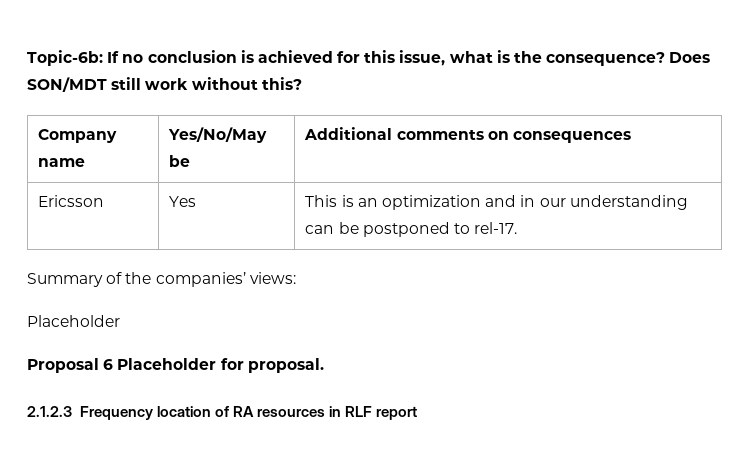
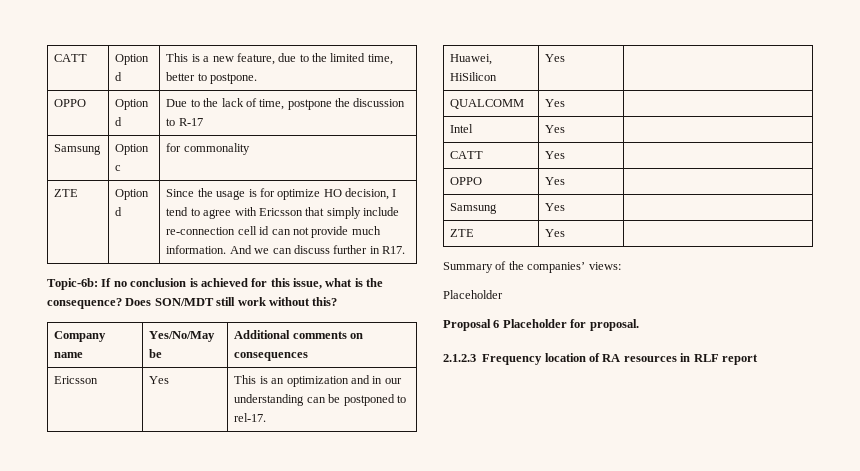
(27, 58) none -> [54,54,88,62] [115,54,150,65] [115,72,123,81] [166,53,393,65] [166,72,258,84] [54,99,87,107] [115,99,150,110] [115,117,123,126] [166,98,406,110] [166,118,203,126] [54,144,102,155] [115,144,150,155] [115,165,122,171] [166,143,250,155] [54,189,79,197] [115,189,150,200] [115,207,123,216] [166,188,397,200] [166,207,400,219] [166,226,381,238] [166,245,406,254] CATT | Option d | This is a new feature, due to the limited time, better to postpone. // OPPO | Option d | Due to the lack of time, postpone the discussion to R-17 // Samsung | Option c | for commonality // ZTE | Option d | Since the usage is for optimize HO decision, I tend to agree with Ericsson that simply include re-connection cell id can not provide much information. And we can discuss further in R17. //
(518, 228) none -> [450,54,493,65] [450,72,498,81] [545,54,566,62] [450,99,525,109] [545,99,566,107] [450,124,474,133] [545,125,566,133] [450,151,484,159] [545,151,566,159] [450,177,483,185] [545,177,566,185] [450,203,498,214] [545,203,566,211] [450,229,475,237] [545,229,566,237] // Huawei, HiSilicon | Yes | // QUALCOMM | Yes | // Intel | Yes | // CATT | Yes | // OPPO | Yes | // Samsung | Yes | // ZTE | Yes |

